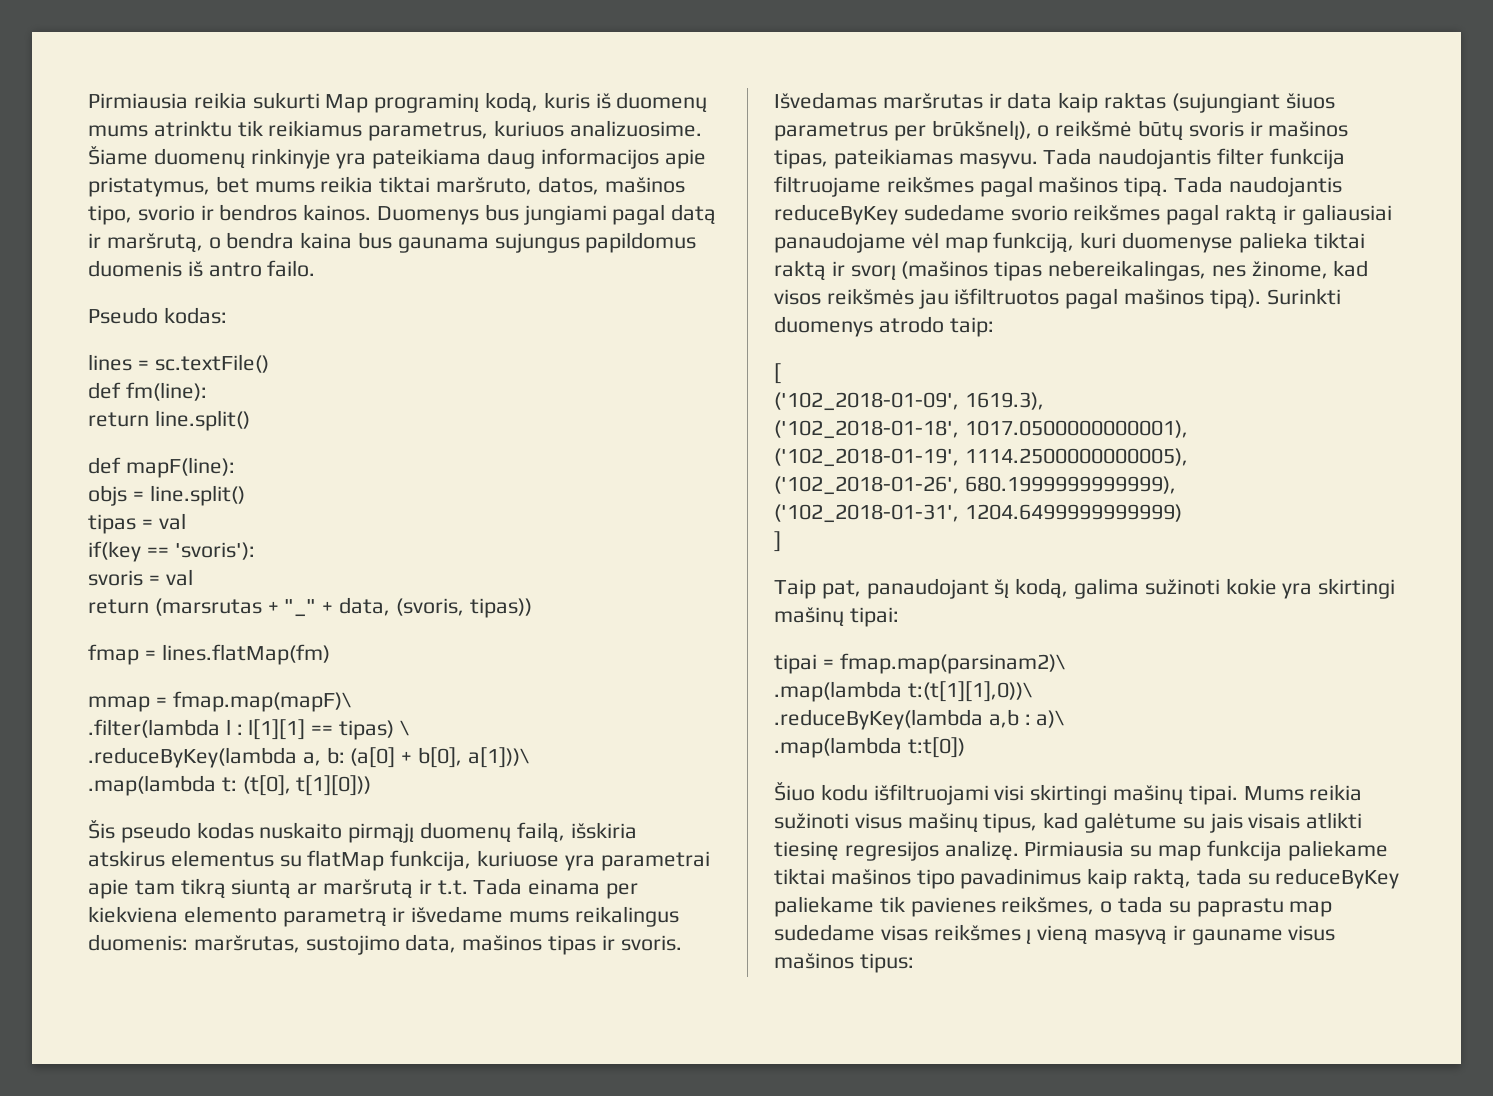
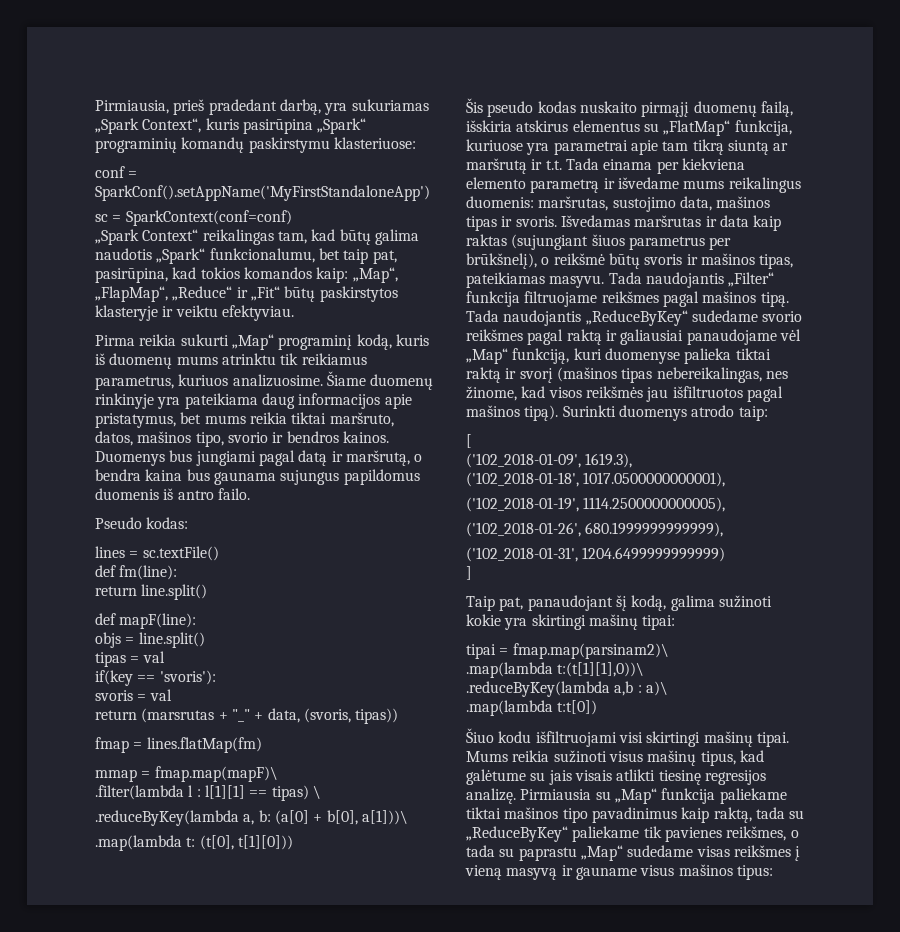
[88,93,188,109] Pirmiausia -> [95,99,429,115] [95,118,367,134] [95,137,416,153] [95,166,138,178] [95,185,430,201] [95,210,292,226] [95,229,419,245] [95,248,397,264] [95,267,398,283] [95,286,398,302] [95,305,294,321] [95,335,135,346] Pirmiausia, prieš pradedant darbą, yra sukuriamas „Spark Context“, kuris pasirūpina „Spark“ programinių komandų paskirstymu klasteriuose: // conf = SparkConf().setAppName('MyFirstStandaloneApp') // sc = SparkContext(conf=conf) // „Spark Context“ reikalingas tam, kad būtų galima naudotis „Spark“ funkcionalumu, bet taip pat, pasirūpina, kad tokios komandos kaip: „Map“, „FlapMap“, „Reduce“ ir „Fit“ būtų paskirstytos klasteryje ir veiktu efektyviau. // Pirma
[325,94,369,113] Map -> [231,334,274,350] „Map“
[307,850,385,871] flatMap -> [663,120,731,136] „FlatMap“
[1217,148,1265,165] filter -> [728,272,775,287] „Filter“
[774,204,898,225] reduceByKey -> [585,310,688,326] „ReduceByKey“
[944,237,988,253] map -> [466,348,508,364] „Map“
[1158,845,1202,861] map -> [614,788,657,804] „Map“
[1275,868,1400,889] reduceByKey -> [466,826,568,842] „ReduceByKey“
[1289,901,1333,917] map -> [580,845,623,861] „Map“

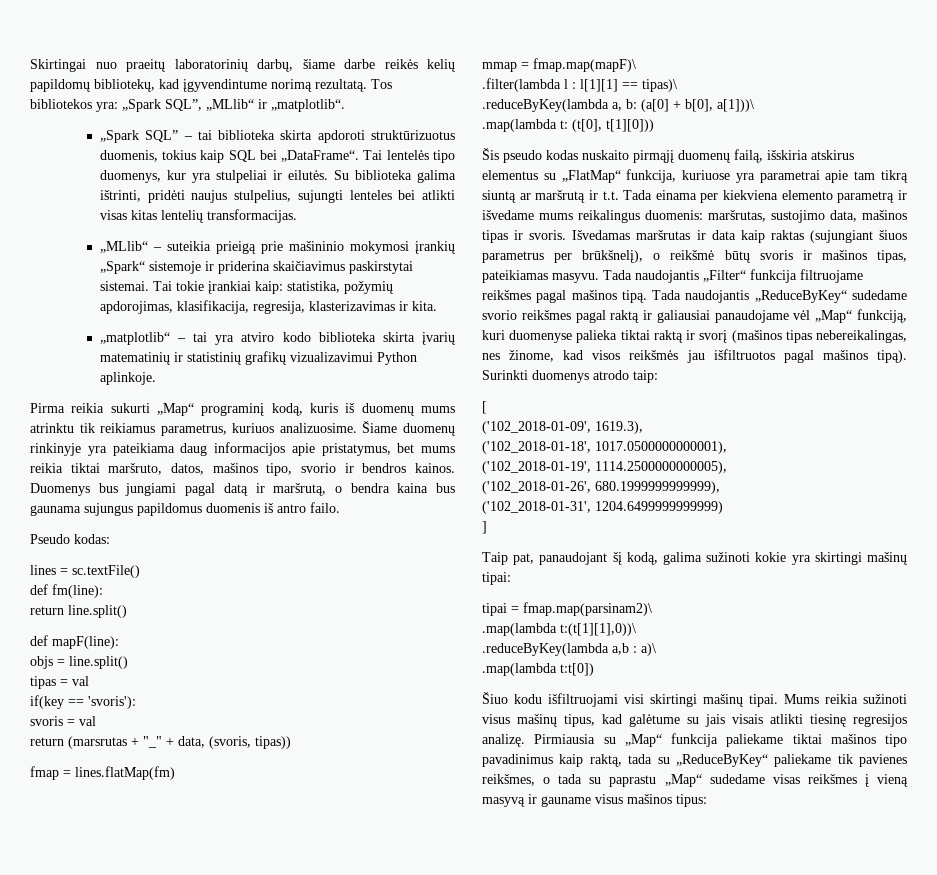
[95,99,429,115] [95,118,367,134] [95,137,416,153] [95,166,138,178] [95,185,430,201] [95,210,292,226] [95,229,419,245] [95,248,397,264] [95,267,398,283] [95,286,398,302] [95,305,294,321] Pirmiausia, prieš pradedant darbą, yra sukuriamas „Spark Context“, kuris pasirūpina „Spark“ programinių komandų paskirstymu klasteriuose: // conf = SparkConf().setAppName('MyFirstStandaloneApp') // sc = SparkContext(conf=conf) // „Spark Context“ reikalingas tam, kad būtų galima naudotis „Spark“ funkcionalumu, bet taip pat, pasirūpina, kad tokios komandos kaip: „Map“, „FlapMap“, „Reduce“ ir „Fit“ būtų paskirstytos klasteryje ir veiktu efektyviau. -> [30,59,455,72] [30,79,392,92] [30,99,345,112] [99,130,456,143] [99,150,455,163] [99,170,456,183] [99,190,455,203] [99,209,297,223] [99,241,455,254] [99,261,413,274] [99,281,393,294] [99,300,437,314] [99,332,455,345] [99,351,417,365] [99,372,156,385] Skirtingai nuo praeitų laboratorinių darbų, šiame darbe reikės kelių papildomų bibliotekų, kad įgyvendintume norimą rezultatą. Tos bibliotekos yra: „Spark SQL”, „MLlib“ ir „matplotlib“. // „Spark SQL” – tai biblioteka skirta apdoroti struktūrizuotus duomenis, tokius kaip SQL bei „DataFrame“. Tai lentelės tipo duomenys, kur yra stulpeliai ir eilutės. Su biblioteka galima ištrinti, pridėti naujus stulpelius, sujungti lenteles bei atlikti visas kitas lentelių transformacijas. // „MLlib“ – suteikia prieigą prie mašininio mokymosi įrankių „Spark“ sistemoje ir priderina skaičiavimus paskirstytai sistemai. Tai tokie įrankiai kaip: statistika, požymių apdorojimas, klasifikacija, regresija, klasterizavimas ir kita. // „matplotlib“ – tai yra atviro kodo biblioteka skirta įvarių matematinių ir statistinių grafikų vizualizavimui Python aplinkoje.
[271,785,321,801] tipas) \ -> [642,79,677,92] tipas)\

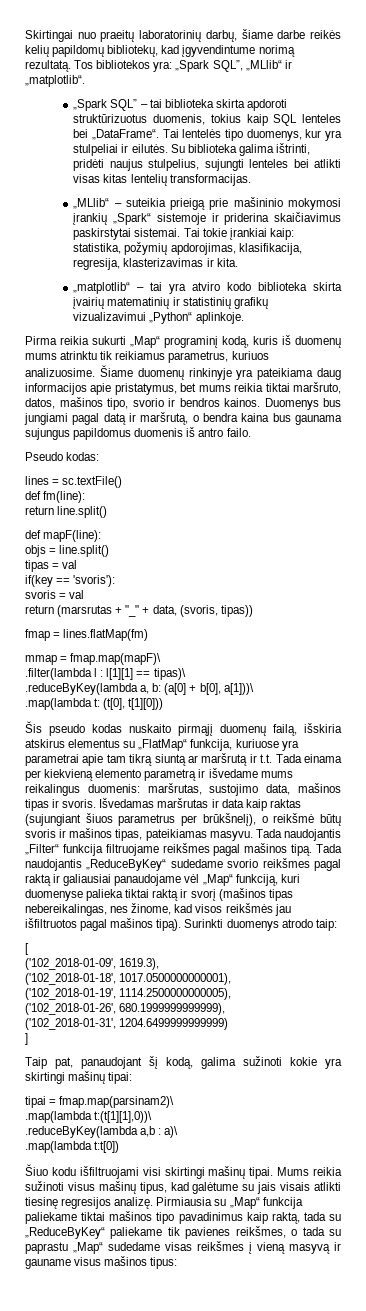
(256, 156) none -> [302,114,341,123] lenteles
[421,332,455,345] įvarių -> [73,297,105,309] įvairių
[376,352,417,365] Python -> [149,312,193,324] „Python“
[723,190,779,200] kiekviena -> [44,769,94,781] kiekvieną

